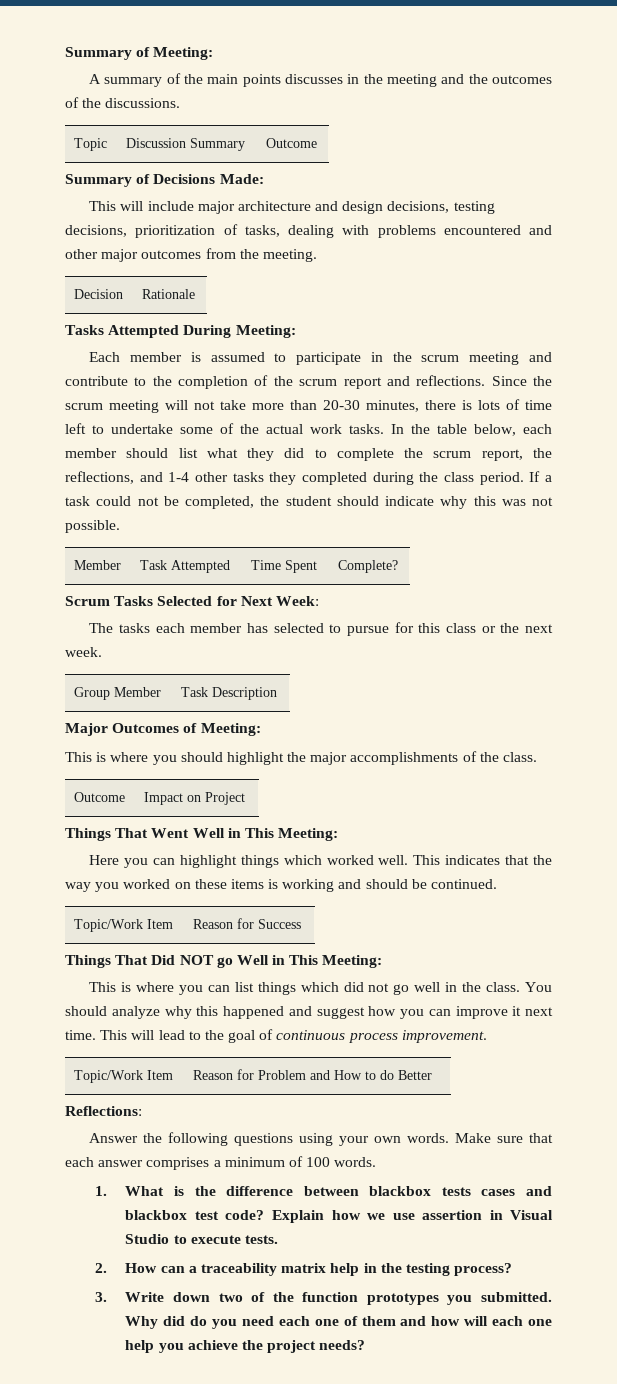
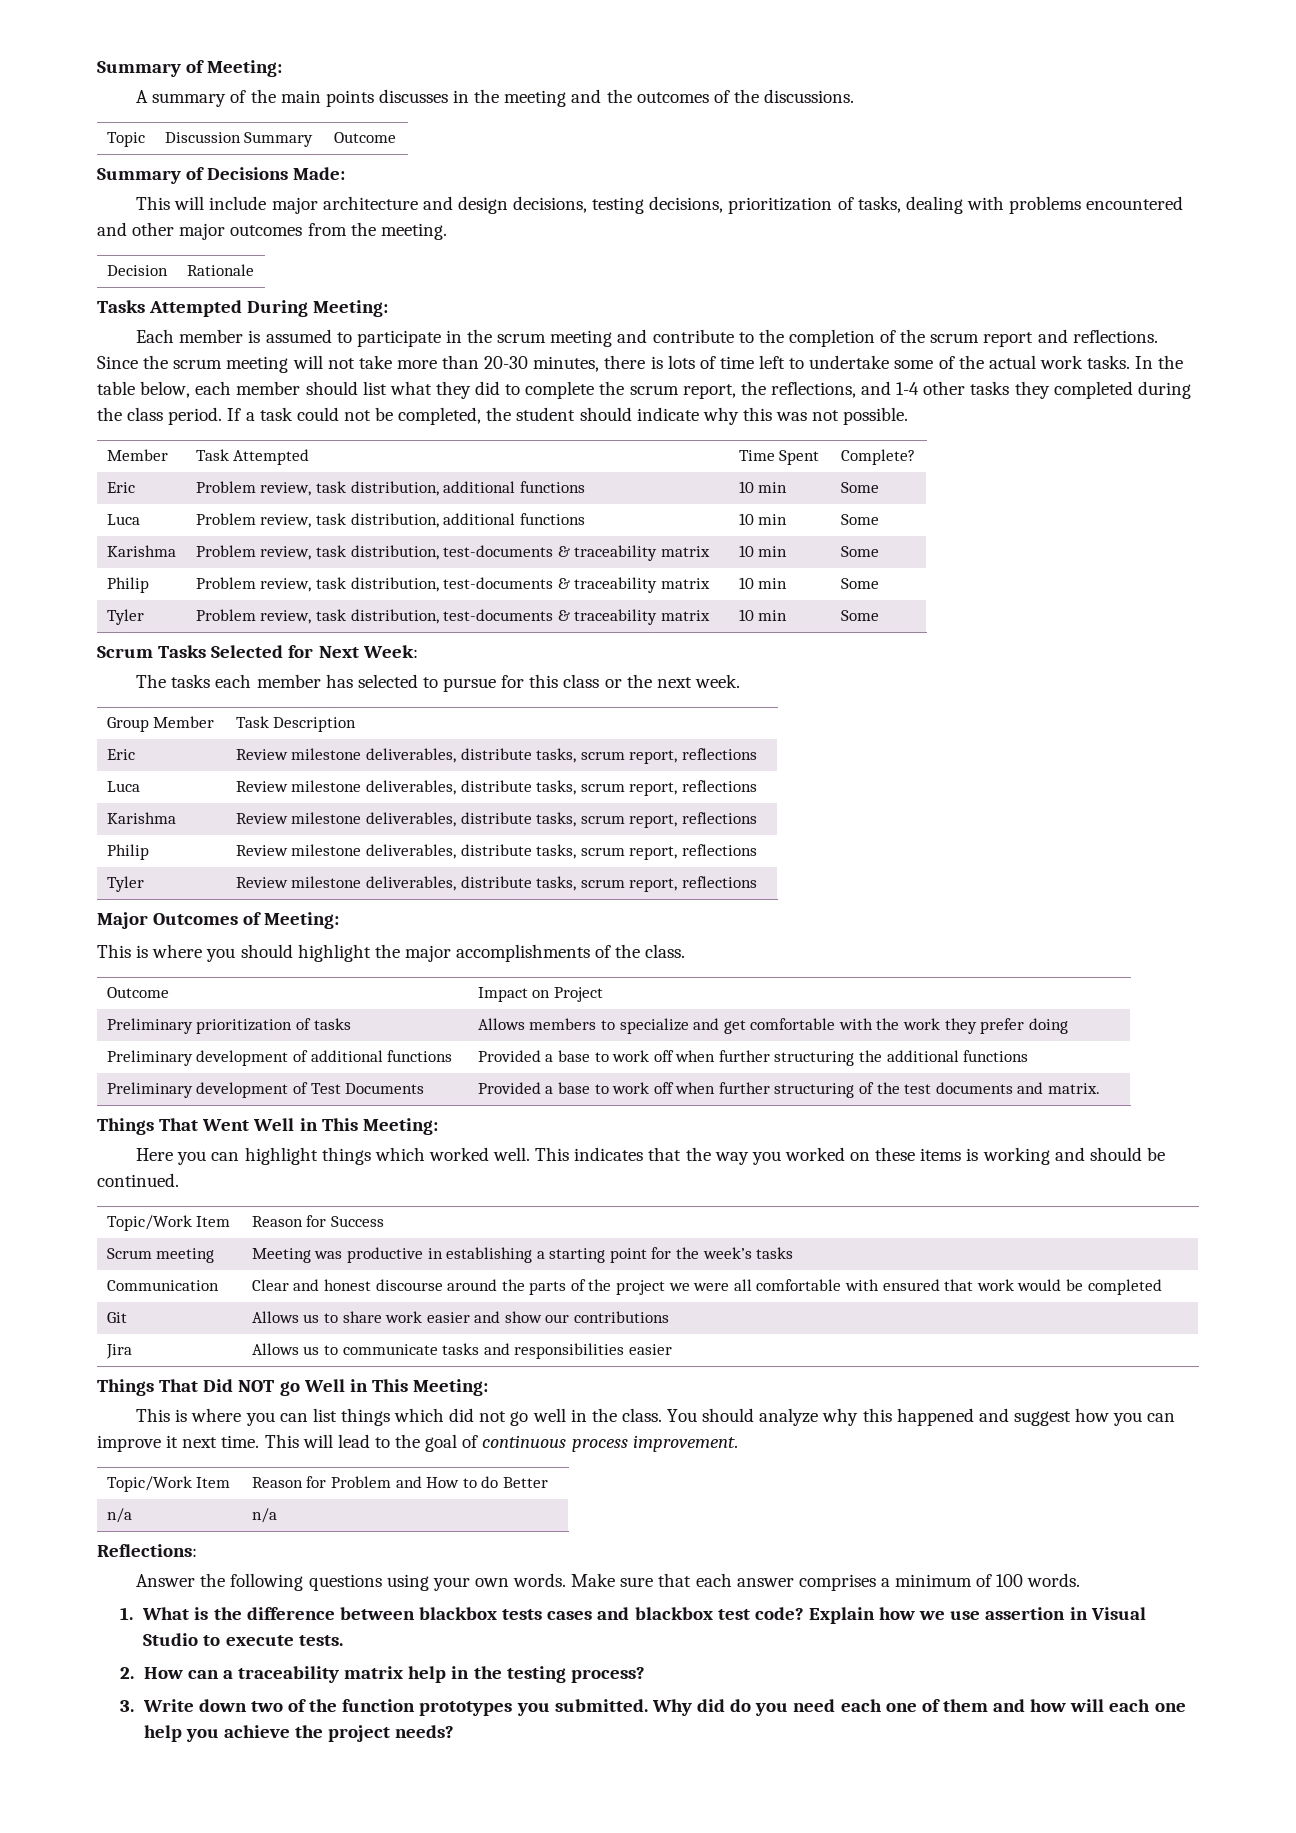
(399, 566) none -> [106,482,135,493] [195,481,585,496] [738,481,788,493] [840,482,879,493] [106,514,140,525] [195,513,585,528] [738,513,788,525] [840,514,879,525] [106,545,176,557] [195,545,710,561] [738,545,788,557] [840,546,879,557] [106,577,149,593] [195,577,710,593] [738,577,788,589] [840,578,879,589] [106,609,144,625] [195,609,710,625] [738,609,788,621] [840,610,879,621] // Eric | Problem review, task distribution, additional functions | 10 min | Some // Luca | Problem review, task distribution, additional functions | 10 min | Some // Karishma | Problem review, task distribution, test-documents & traceability matrix | 10 min | Some // Philip | Problem review, task distribution, test-documents & traceability matrix | 10 min | Some // Tyler | Problem review, task distribution, test-documents & traceability matrix | 10 min | Some
(278, 693) none -> [106,749,135,760] [235,748,757,764] [106,781,140,792] [235,780,757,796] [106,812,176,824] [235,812,757,828] [106,844,149,860] [235,844,757,860] [106,876,144,892] [235,876,757,892] // Eric | Review milestone deliverables, distribute tasks, scrum report, reflections // Luca | Review milestone deliverables, distribute tasks, scrum report, reflections // Karishma | Review milestone deliverables, distribute tasks, scrum report, reflections // Philip | Review milestone deliverables, distribute tasks, scrum report, reflections // Tyler | Review milestone deliverables, distribute tasks, scrum report, reflections
(246, 798) none -> [106,1018,351,1034] [477,1018,1068,1034] [106,1050,453,1066] [477,1050,1029,1066] [106,1082,425,1098] [477,1082,1100,1098] // Preliminary prioritization of tasks | Allows members to specialize and get comfortable with the work they prefer doing // Preliminary development of additional functions | Provided a base to work off when further structuring the additional functions // Preliminary development of Test Documents | Provided a base to work off when further structuring of the test documents and matrix.
(302, 924) none -> [106,1248,215,1263] [251,1247,794,1263] [106,1280,219,1291] [251,1279,1162,1295] [106,1312,127,1323] [251,1311,670,1323] [105,1344,132,1359] [251,1343,672,1359] // Scrum meeting | Meeting was productive in establishing a starting point for the week’s tasks // Communication | Clear and honest discourse around the parts of the project we were all comfortable with ensured that work would be completed // Git | Allows us to share work easier and show our contributions // Jira | Allows us to communicate tasks and responsibilities easier
(433, 1075) none -> [106,1508,132,1523] [251,1508,277,1523] // n/a | n/a

